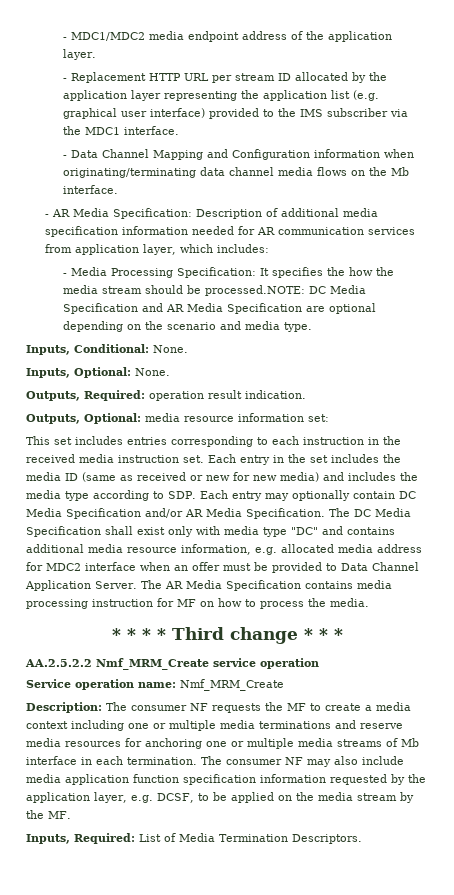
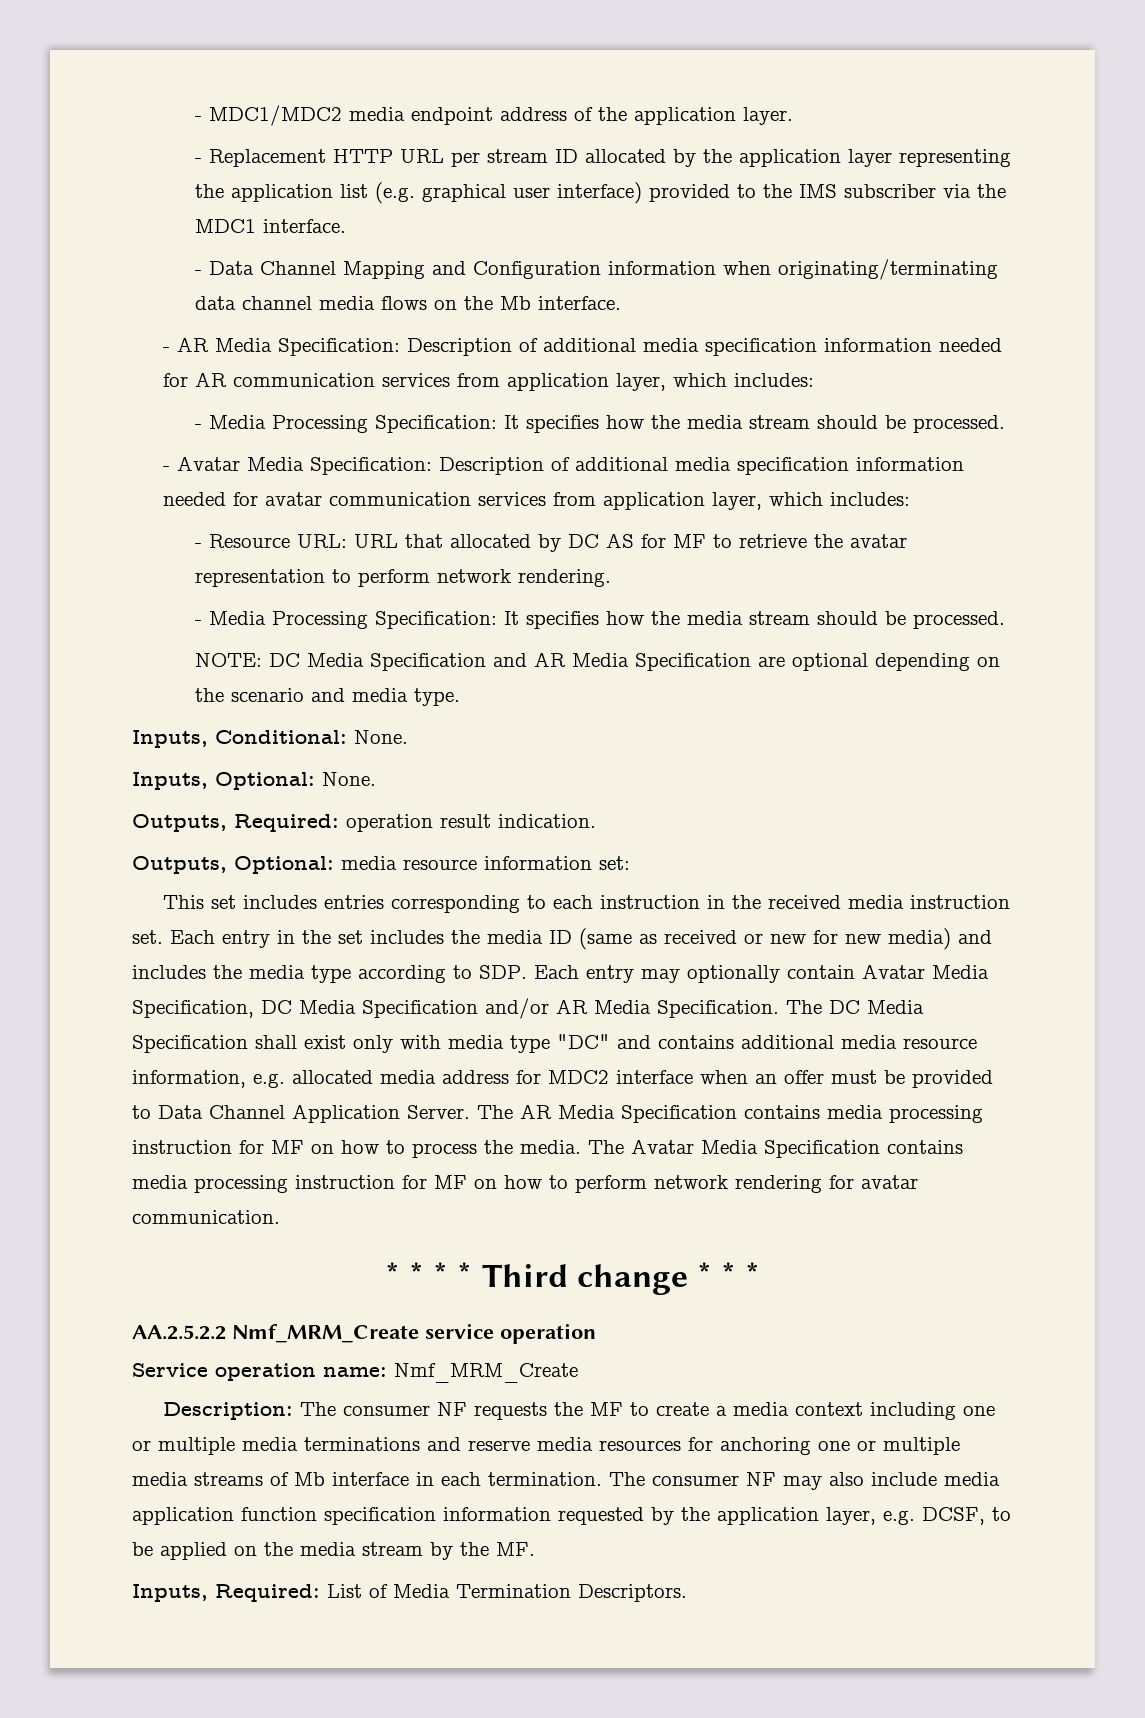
[327,267,395,276] [63,285,306,296] the how the media stream should be processed.NOTE: -> [605,415,1005,433] [163,456,965,475] [163,492,911,510] [194,533,907,552] [194,569,611,587] [194,611,1005,629] [194,653,262,667] how the media stream should be processed. // - Avatar Media Specification: Description of additional media specification information needed for avatar communication services from application layer, which includes: // - Resource URL: URL that allocated by DC AS for MF to retrieve the avatar representation to perform network rendering. // - Media Processing Specification: It specifies how the media stream should be processed. // NOTE:
(395, 495) none -> [862,964,989,979] [132,1000,254,1018] Avatar Media Specification,
(369, 602) none -> [588,1139,963,1158] [132,1175,918,1193] [132,1210,280,1224] The Avatar Media Specification contains media processing instruction for MF on how to perform network rendering for avatar communication.

